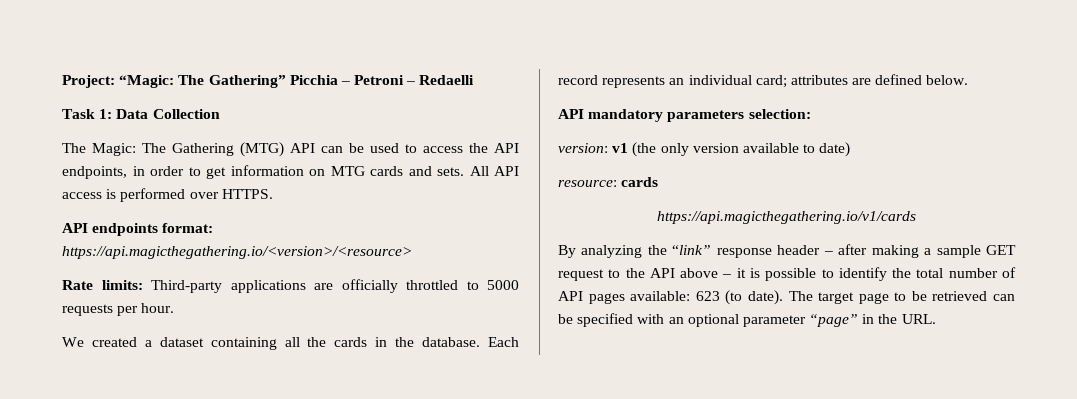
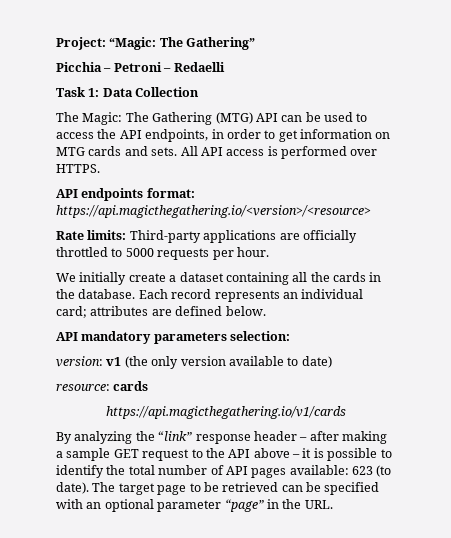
(286, 81) none -> (256, 43) //
[91,337,137,347] created -> [79,272,166,285] initially create

